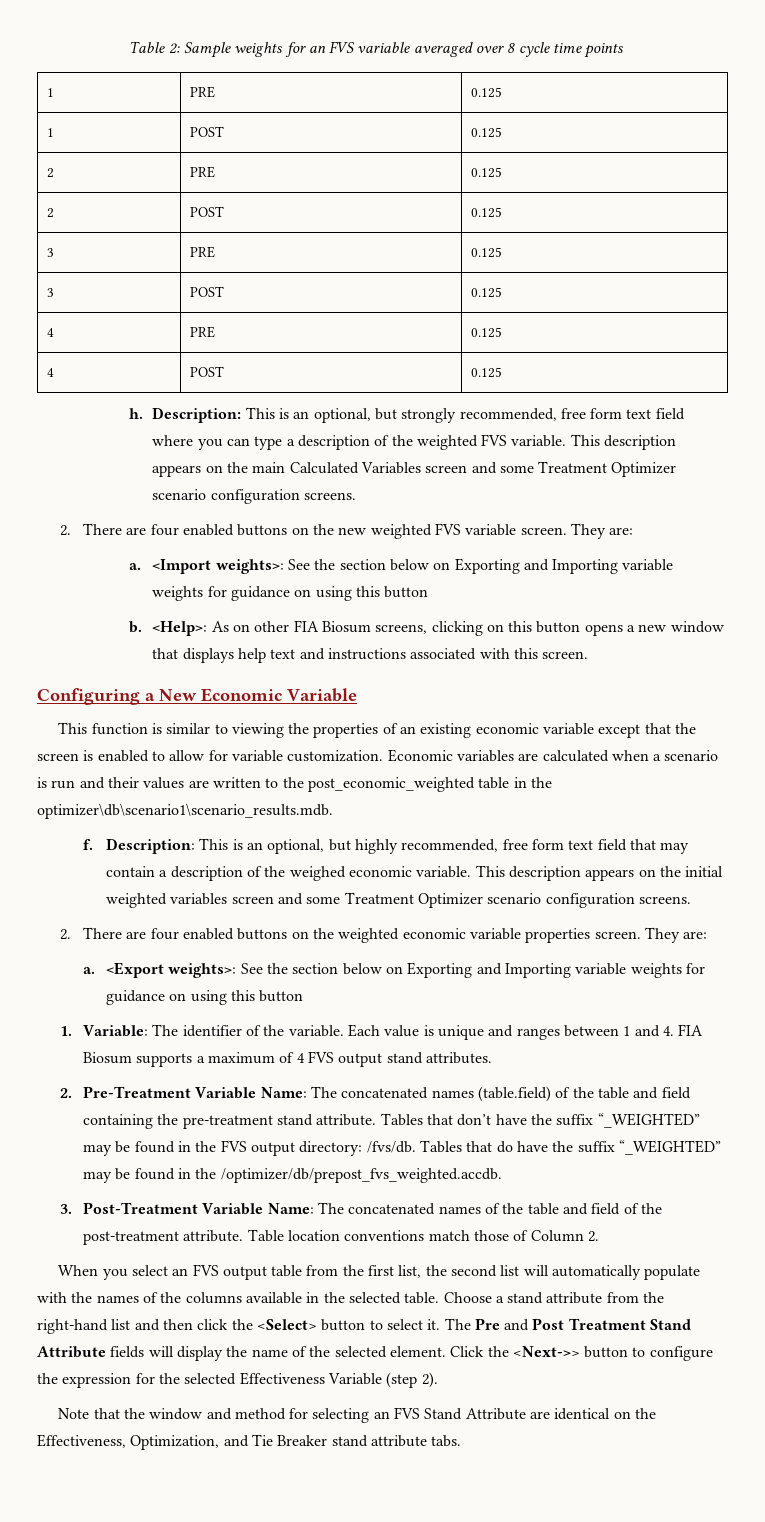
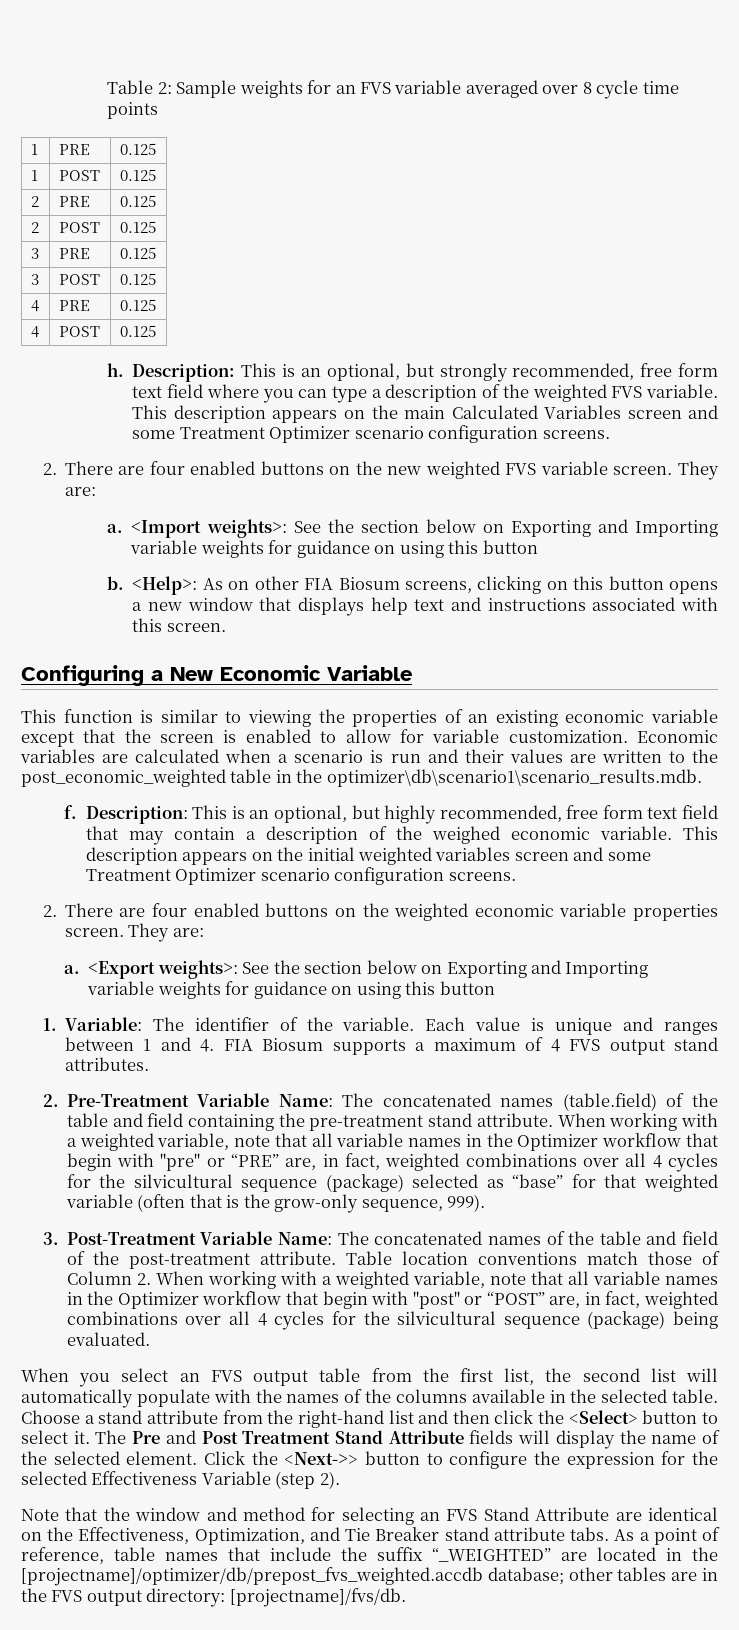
[380,1113,700,1128] [83,1140,721,1156] [83,1168,502,1183] Tables that don’t have the suffix “_WEIGHTED” may be found in the FVS output directory: /fvs/db. Tables that do have the suffix “_WEIGHTED” may be found in the /optimizer/db/prepost_fvs_weighted.accdb. -> [557,1113,719,1131] [66,1133,719,1151] [66,1153,718,1172] [66,1174,718,1192] [65,1194,485,1213] When working with a weighted variable, note that all variable names in the Optimizer workflow that begin with "pre" or “PRE” are, in fact, weighted combinations over all 4 cycles for the silvicultural sequence (package) selected as “base” for that weighted variable (often that is the grow-only sequence, 999).
(599, 1236) none -> [155,1271,719,1289] [66,1291,718,1309] [66,1311,718,1330] [66,1332,150,1346] When working with a weighted variable, note that all variable names in the Optimizer workflow that begin with "post" or “POST” are, in fact, weighted combinations over all 4 cycles for the silvicultural sequence (package) being evaluated.
(462, 1441) none -> [614,1527,721,1545] [21,1547,718,1564] [21,1567,718,1586] [21,1588,406,1607] As a point of reference, table names that include the suffix “_WEIGHTED” are located in the [projectname]/optimizer/db/prepost_fvs_weighted.accdb database; other tables are in the FVS output directory: [projectname]/fvs/db.

